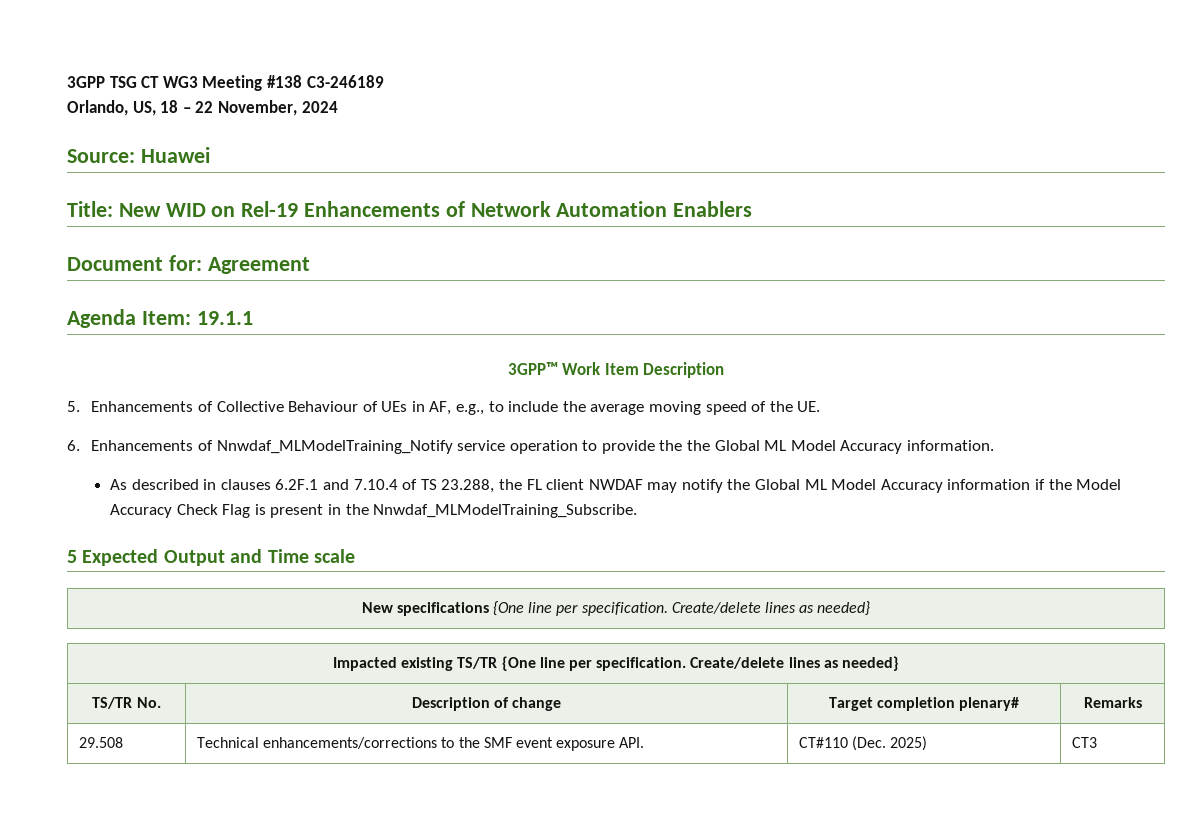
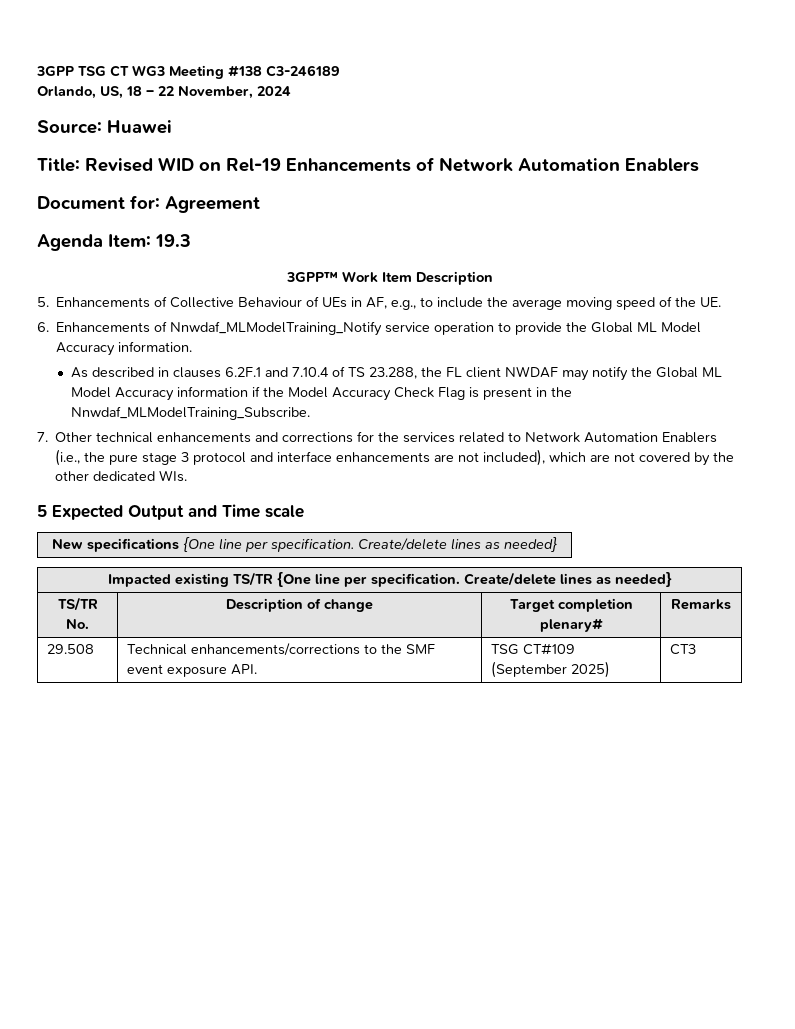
[118,203,161,217] New -> [85,158,153,172] Revised
[196,311,253,325] 19.1.1 -> [155,234,191,247] 19.3
[687,440,711,451] the -> (588, 327) none
(638, 511) none -> [37,431,718,443] [55,449,735,466] [55,470,188,482] // 7. Other technical enhancements and corrections for the services related to Network Automation Enablers (i.e., the pure stage 3 protocol and interface enhancements are not included), which are not covered by the other dedicated WIs.
[798,736,887,751] CT#110 (Dec. -> [490,643,575,655] [490,661,567,678] TSG CT#109 (September

